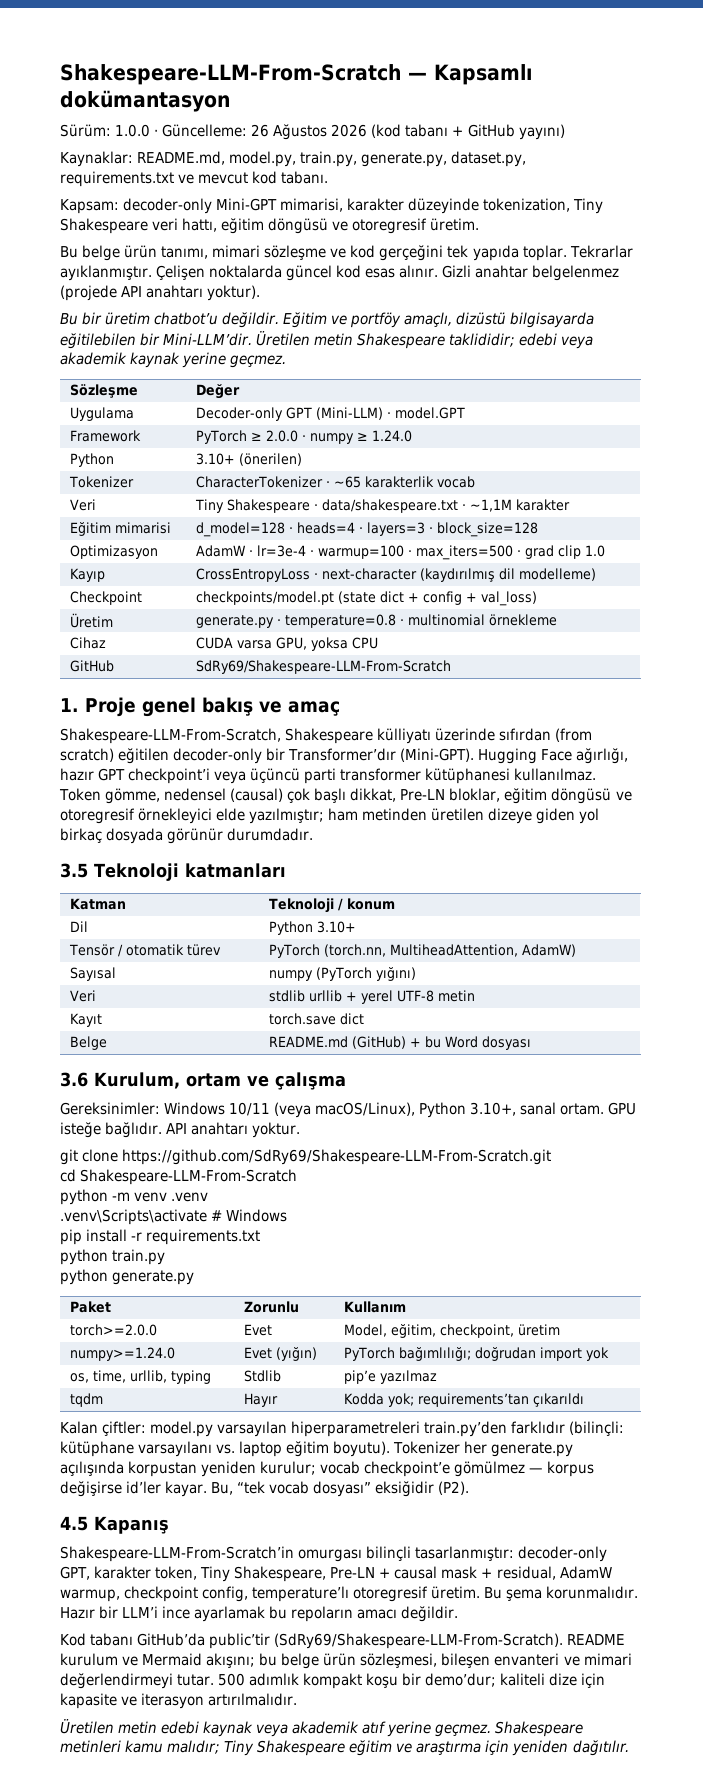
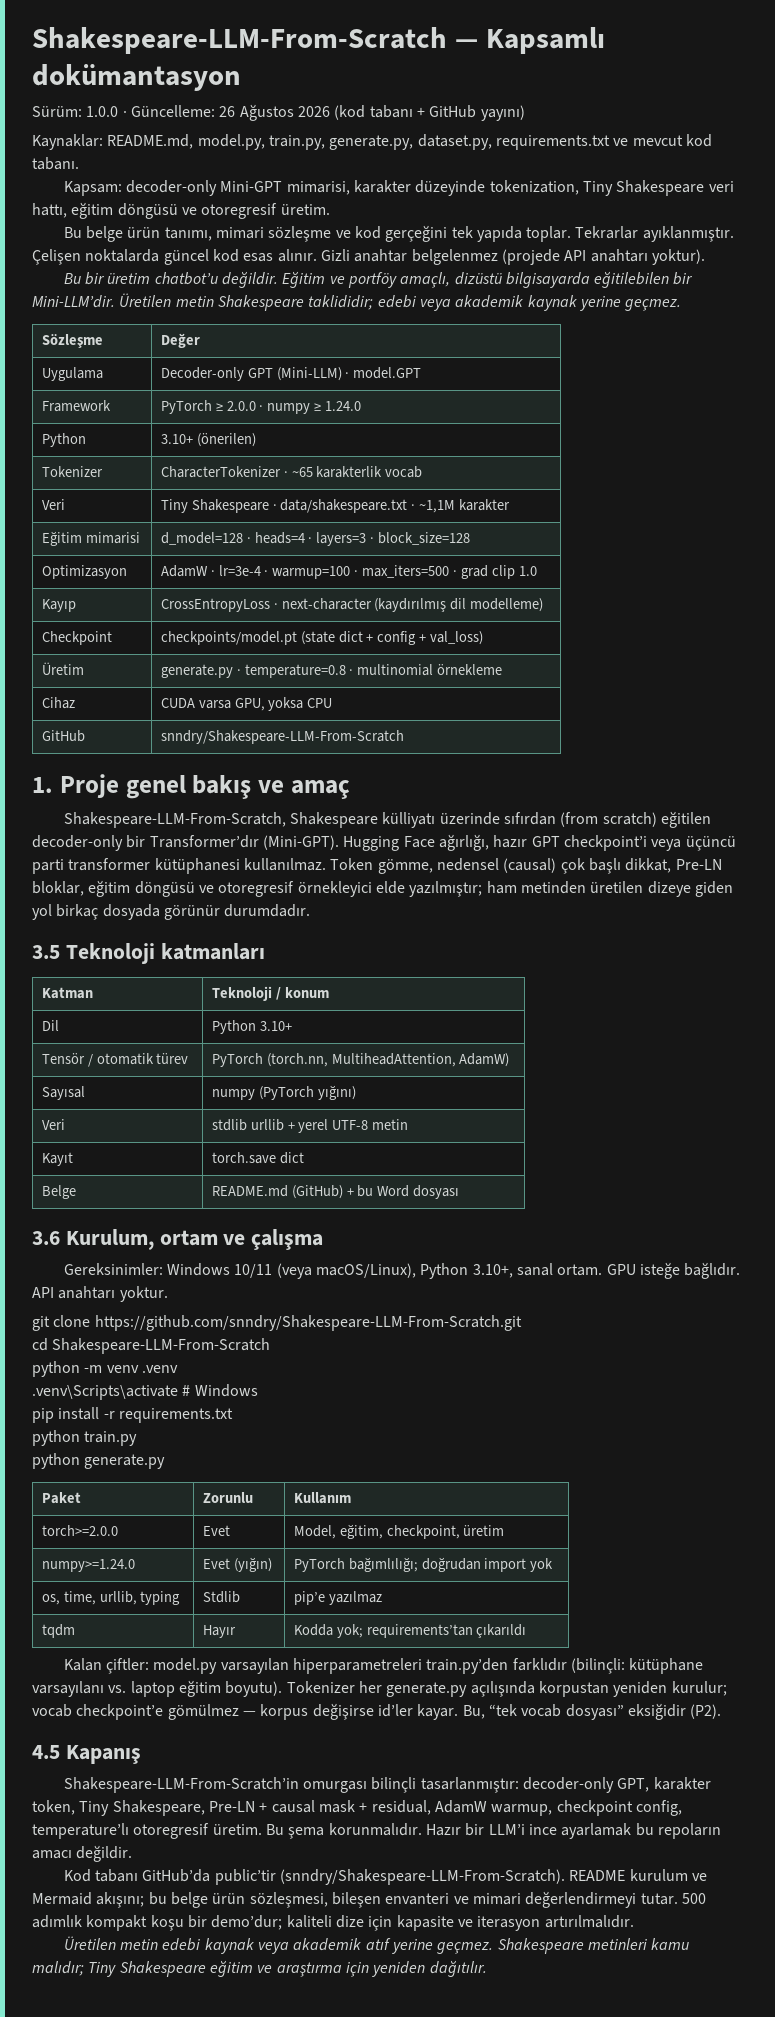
[195,660,451,674] SdRy69/Shakespeare-LLM-From-Scratch -> [160,730,404,744] snndry/Shakespeare-LLM-From-Scratch
[122,1149,552,1165] https://github.com/SdRy69/Shakespeare-LLM-From-Scratch.git -> [94,1315,522,1331] https://github.com/snndry/Shakespeare-LLM-From-Scratch.git
[274,1633,564,1649] (SdRy69/Shakespeare-LLM-From-Scratch). -> [279,1869,565,1885] (snndry/Shakespeare-LLM-From-Scratch).

